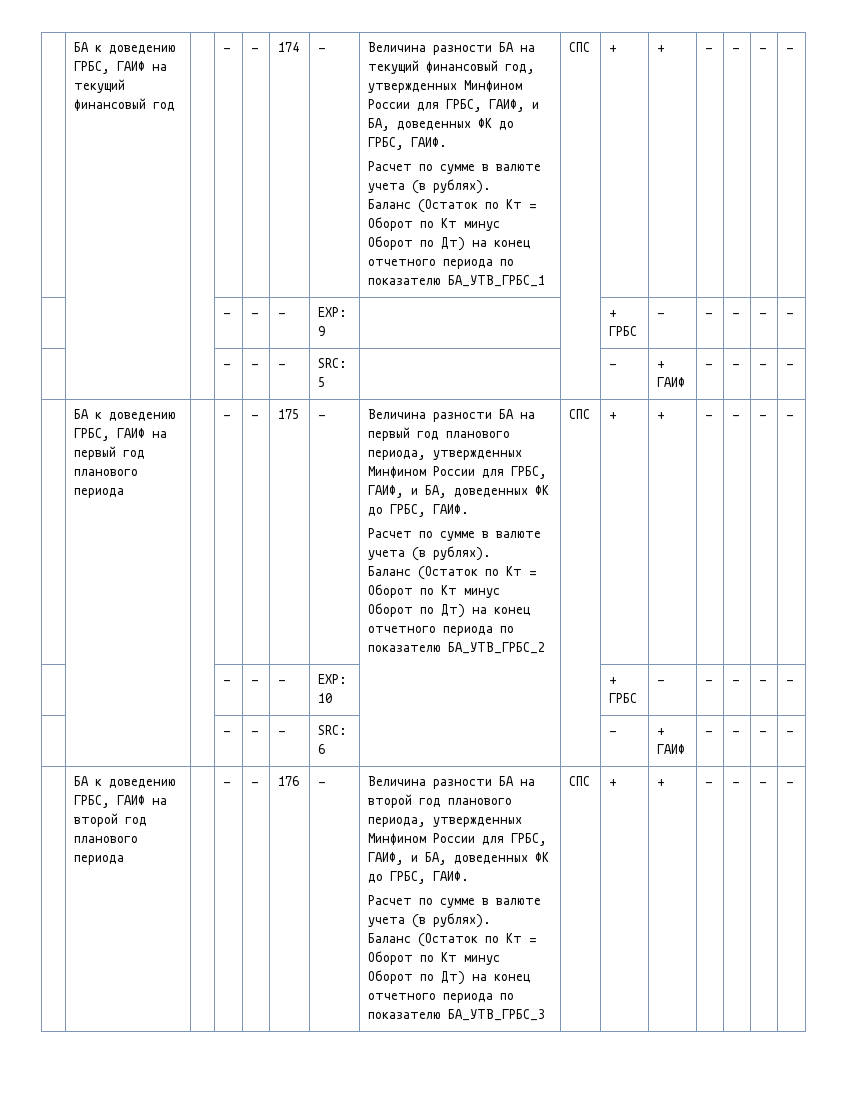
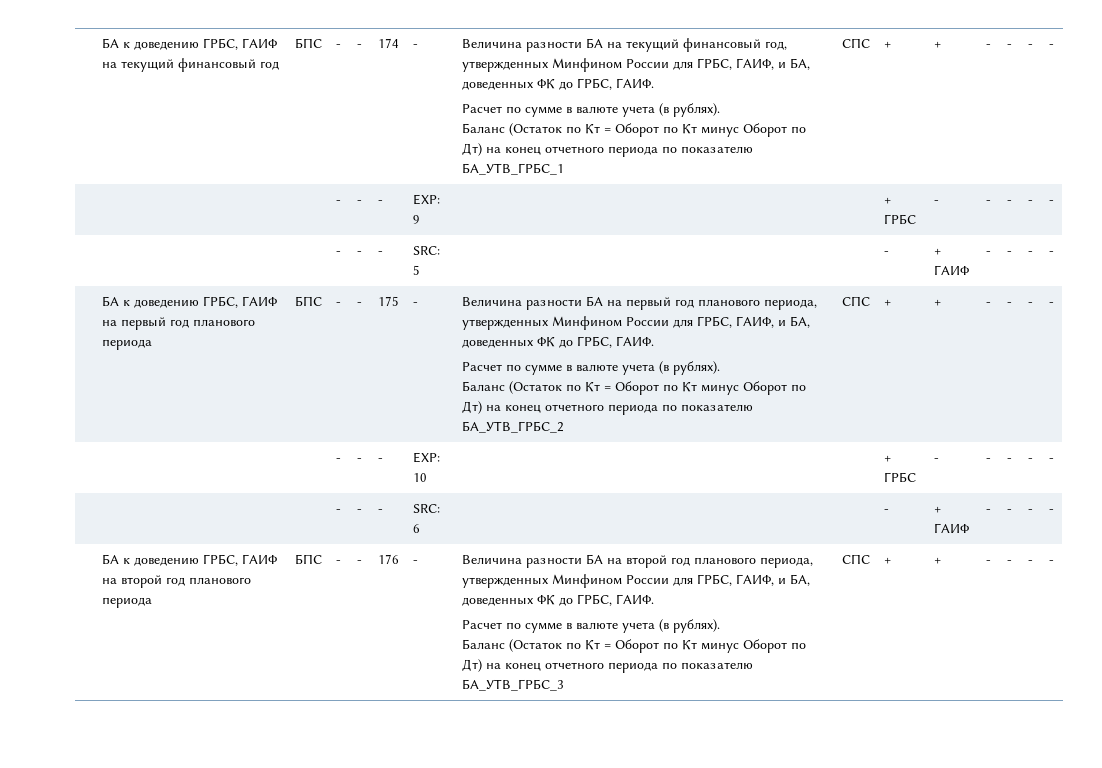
(176, 106) none -> [294,38,322,48] БПС
(125, 493) none -> [294,296,322,306] БПС
(125, 860) none -> [294,554,322,564] БПС

